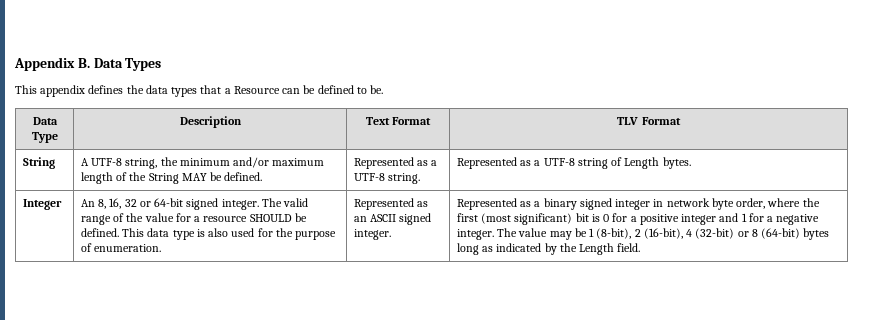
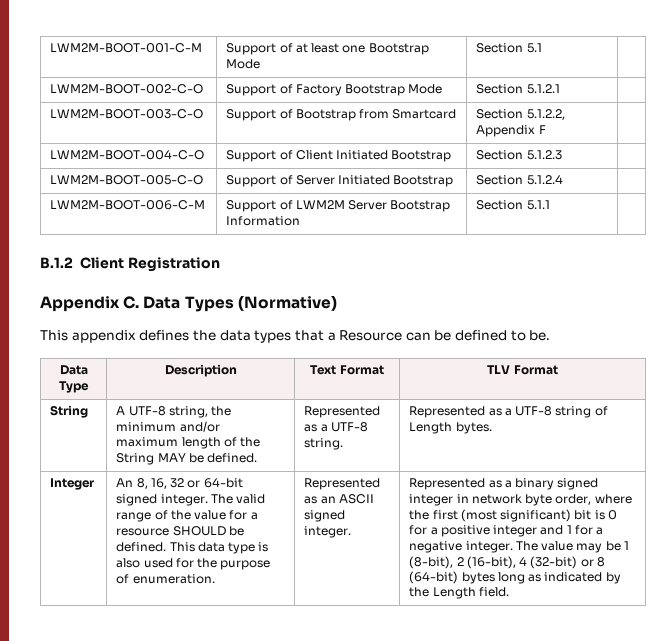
[14,57,90,71] Appendix B. -> [50,43,203,53] [226,43,429,55] [226,59,261,69] [476,43,542,53] [50,84,204,94] [226,84,443,96] [476,84,560,94] [50,109,204,119] [226,109,457,121] [476,109,565,120] [476,125,546,137] [50,150,205,160] [226,150,452,162] [476,150,562,160] [50,175,204,185] [226,175,454,187] [476,175,563,185] [50,200,206,210] [226,200,451,212] [226,216,301,226] [476,200,550,210] [40,257,220,272] [40,296,140,312] LWM2M-BOOT-001-C-M | Support of at least one Bootstrap Mode | Section 5.1 | // LWM2M-BOOT-002-C-O | Support of Factory Bootstrap Mode | Section 5.1.2.1 | // LWM2M-BOOT-003-C-O | Support of Bootstrap from Smartcard | Section 5.1.2.2, Appendix F | // LWM2M-BOOT-004-C-O | Support of Client Initiated Bootstrap | Section 5.1.2.3 | // LWM2M-BOOT-005-C-O | Support of Server Initiated Bootstrap | Section 5.1.2.4 | // LWM2M-BOOT-006-C-M | Support of LWM2M Server Bootstrap Information | Section 5.1.1 | // B.1.2 Client Registration // Appendix C.
(162, 64) none -> [237,295,337,311] (Normative)

